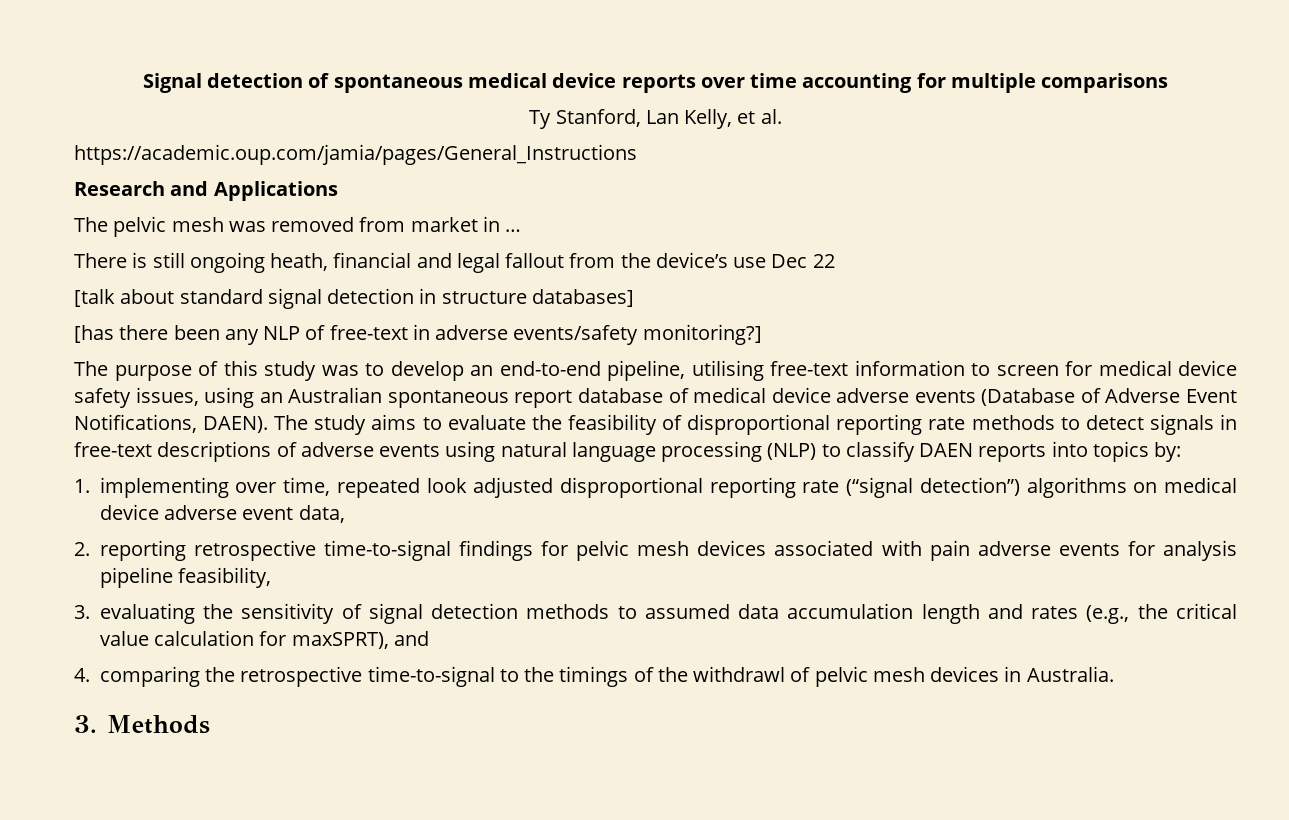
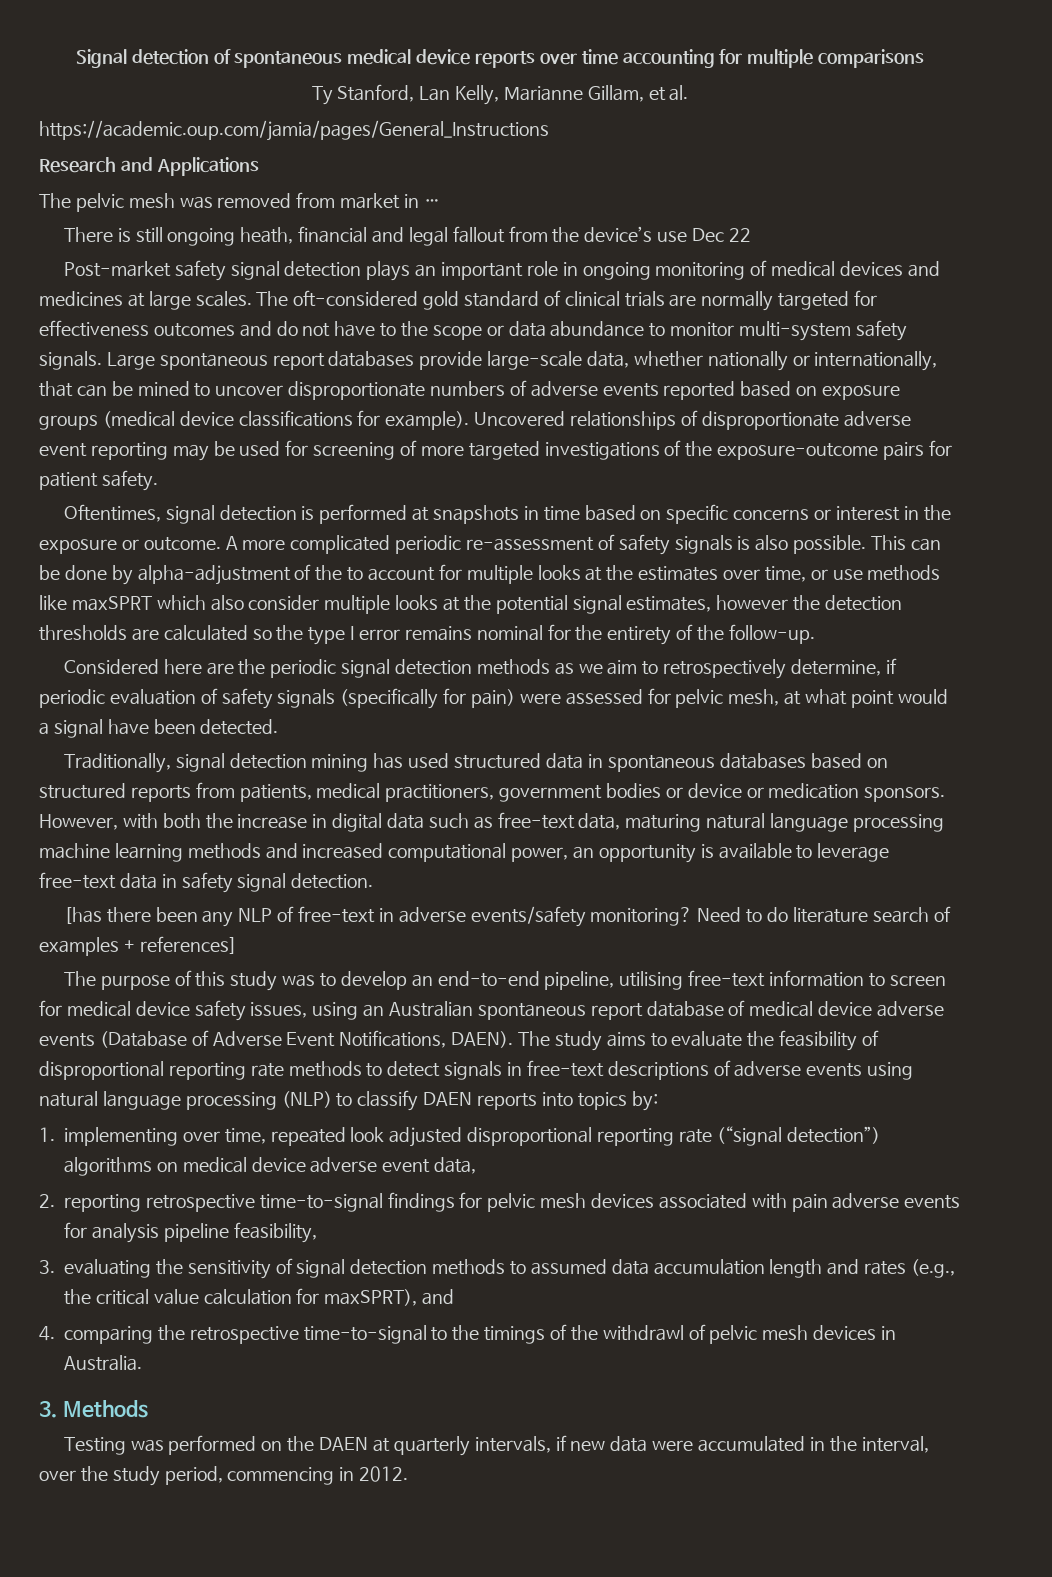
(733, 119) none -> [503,85,644,102] Marianne Gillam,
[74,288,634,309] [talk about standard signal detection in structure databases] -> [63,260,940,281] [39,290,878,311] [39,320,907,341] [39,351,938,371] [39,380,901,400] [39,410,911,430] [39,440,952,461] [39,470,158,491] [63,504,951,524] [39,534,941,555] [39,564,941,585] [39,595,903,614] [39,624,815,645] [63,658,897,679] [39,688,948,709] [39,719,279,738] [63,753,889,773] [39,782,946,802] [39,812,944,832] [39,843,890,863] [39,872,374,893] Post-market safety signal detection plays an important role in ongoing monitoring of medical devices and medicines at large scales. The oft-considered gold standard of clinical trials are normally targeted for effectiveness outcomes and do not have to the scope or data abundance to monitor multi-system safety signals. Large spontaneous report databases provide large-scale data, whether nationally or internationally, that can be mined to uncover disproportionate numbers of adverse events reported based on exposure groups (medical device classifications for example). Uncovered relationships of disproportionate adverse event reporting may be used for screening of more targeted investigations of the exposure-outcome pairs for patient safety. // Oftentimes, signal detection is performed at snapshots in time based on specific concerns or interest in the exposure or outcome. A more complicated periodic re-assessment of safety signals is also possible. This can be done by alpha-adjustment of the to account for multiple looks at the estimates over time, or use methods like maxSPRT which also consider multiple looks at the potential signal estimates, however the detection thresholds are calculated so the type I error remains nominal for the entirety of the follow-up. // Considered here are the periodic signal detection methods as we aim to retrospectively determine, if periodic evaluation of safety signals (specifically for pain) were assessed for pelvic mesh, at what point would a signal have been detected. // Traditionally, signal detection mining has used structured data in spontaneous databases based on structured reports from patients, medical practitioners, government bodies or device or medication sponsors. However, with both the increase in digital data such as free-text data, maturing natural language processing machine learning methods and increased computational power, an opportunity is available to leverage free-text data in safety signal detection.
[642,324,762,345] monitoring?] -> [590,906,951,926] [39,936,237,956] monitoring? Need to do literature search of examples + references]
(210, 724) none -> [63,1435,929,1456] [39,1466,409,1486] // Testing was performed on the DAEN at quarterly intervals, if new data were accumulated in the interval, over the study period, commencing in 2012.

